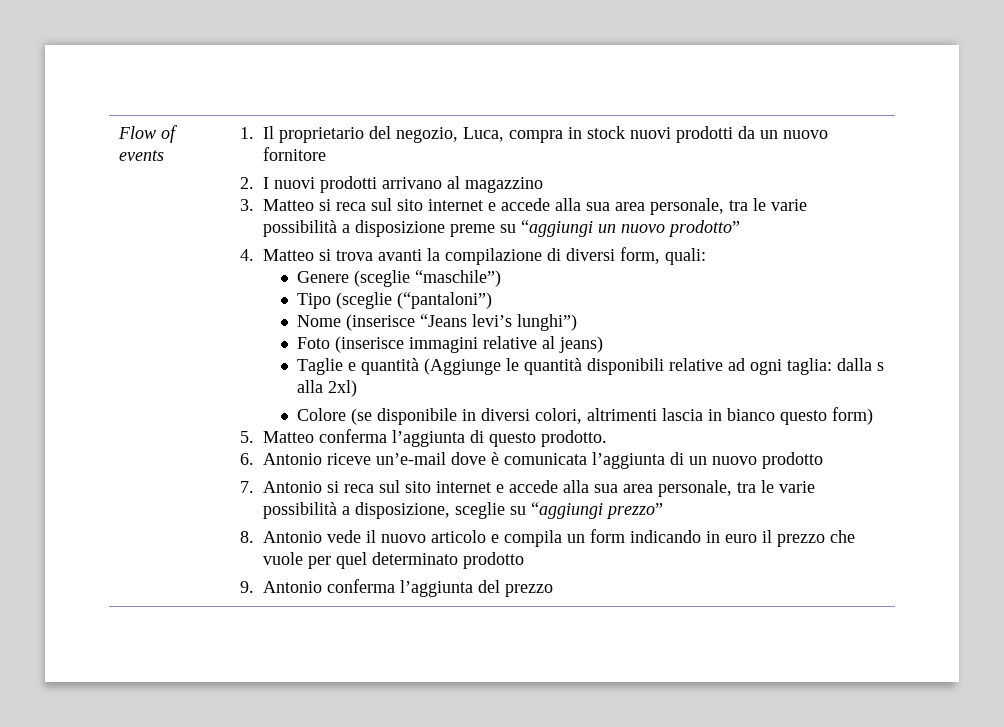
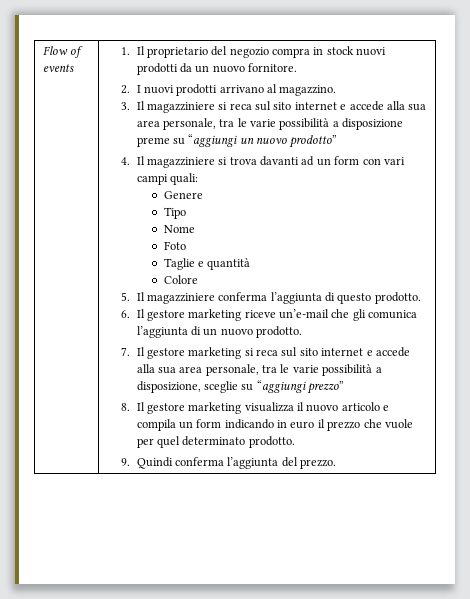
[395,127,504,143] negozio, Luca, -> [229,47,269,58] negozio
[262,147,326,161] fornitore -> [248,63,298,72] fornitore.
[464,177,543,193] magazzino -> [279,85,337,96] magazzino.
[262,199,314,211] Matteo -> [136,101,215,113] Il magazziniere
[262,247,660,265] Matteo si trova avanti la compilazione di diversi form, -> [136,156,405,168] [136,174,168,185] Il magazziniere si trova davanti ad un form con vari campi
[354,270,502,287] (sceglie “maschile”) -> (203, 195) none
[336,292,493,309] (sceglie (“pantaloni”) -> (186, 213) none
[346,314,578,331] [297,336,604,353] [297,358,885,375] [297,380,358,397] [297,407,874,425] (inserisce “Jeans levi’s lunghi”) // Foto (inserisce immagini relative al jeans) // Taglie e quantità (Aggiunge le quantità disponibili relative ad ogni taglia: dalla s alla 2xl) // Colore (se disponibile in diversi colori, altrimenti lascia in bianco questo form) -> [163,241,186,250] [163,258,251,270] [163,275,198,284] // Foto // Taglie e quantità // Colore
[262,431,314,443] Matteo -> [136,292,215,304] Il magazziniere
[262,452,587,465] Antonio riceve un’e-mail dove è comunicata -> [136,309,418,321] Il gestore marketing riceve un’e-mail che gli comunica
[761,452,823,469] prodotto -> [256,326,303,338] prodotto.
[262,481,322,493] Antonio -> [136,347,242,359] Il gestore marketing
[262,530,361,543] Antonio vede -> [136,402,294,414] Il gestore marketing visualizza
[462,552,524,569] prodotto -> [248,436,295,448] prodotto.
[262,581,322,593] Antonio -> [136,457,173,469] Quindi
[504,584,553,597] prezzo -> [300,459,337,469] prezzo.

